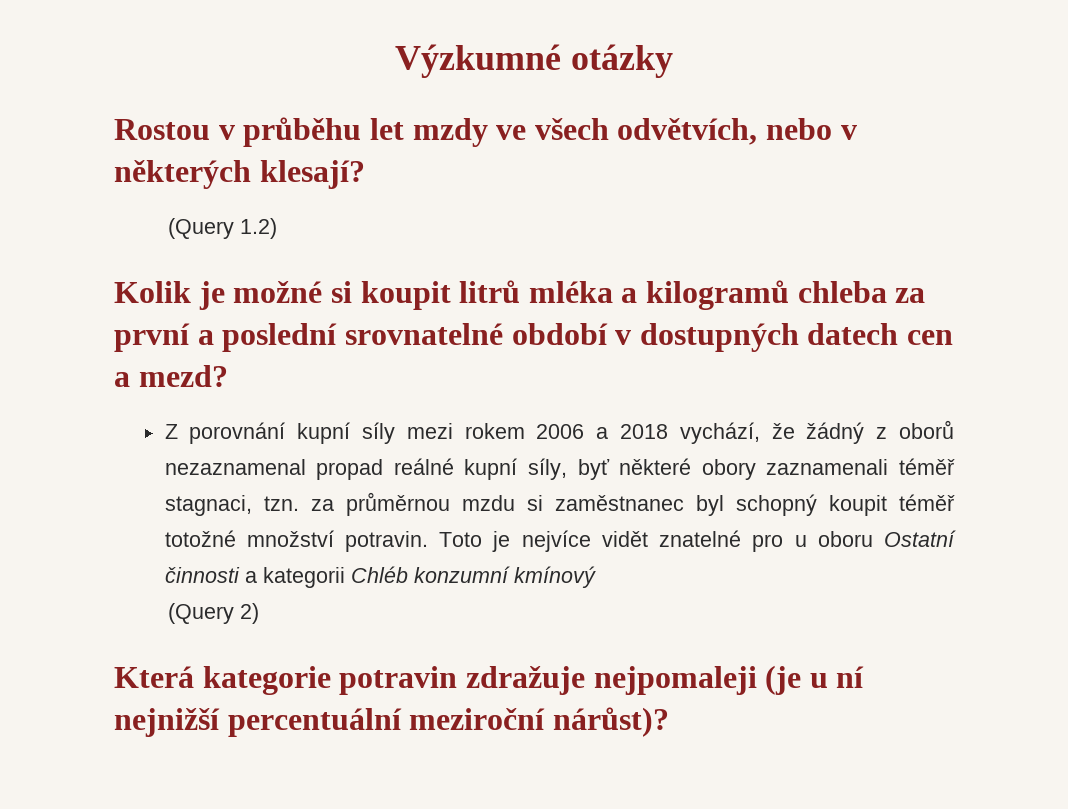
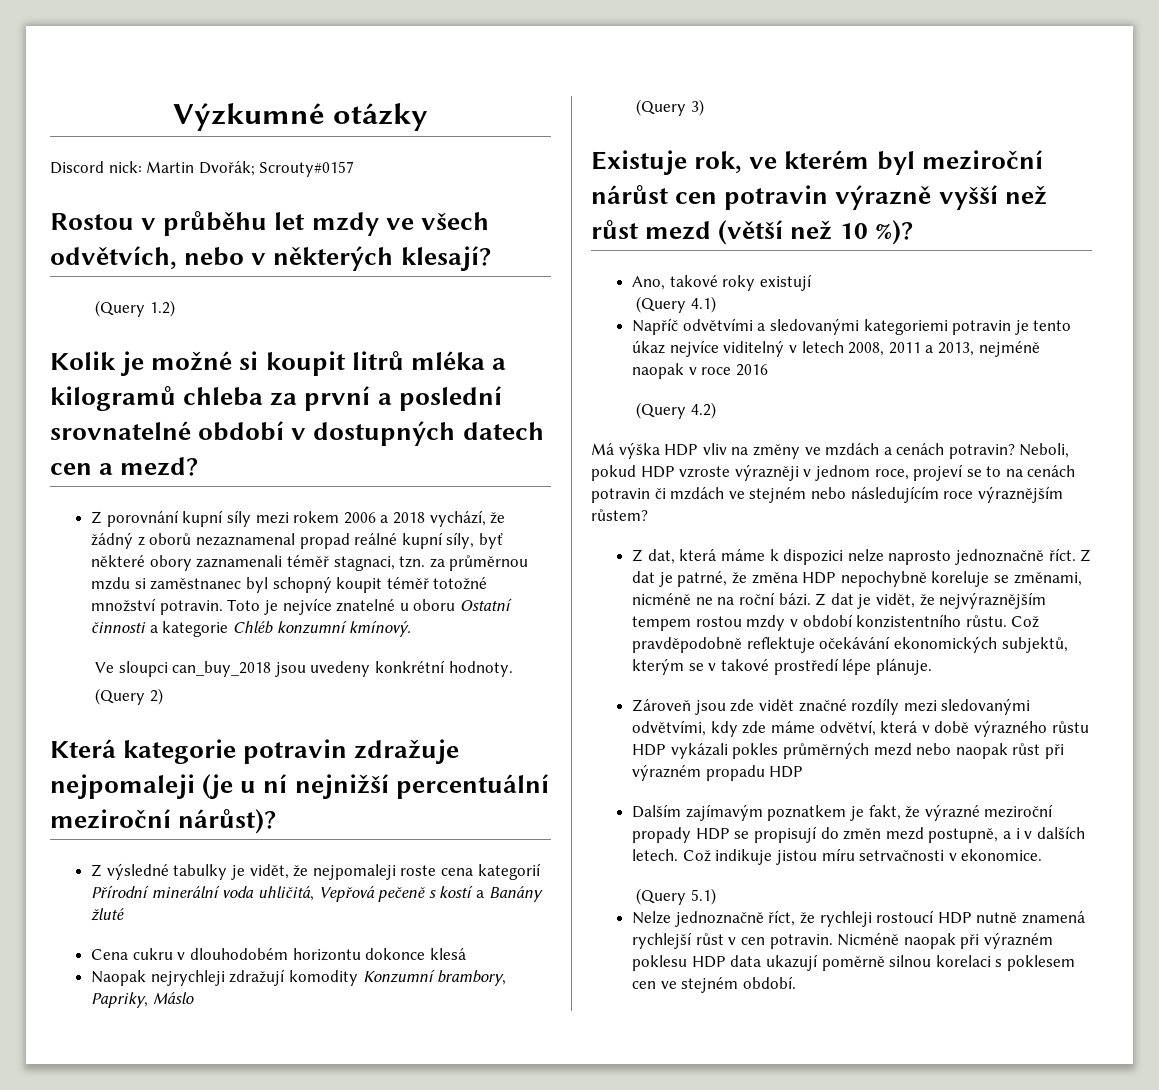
(673, 61) none -> [50,161,355,177] // Discord nick: Martin Dvořák; Scrouty#0157
[601,530,784,552] vidět znatelné pro -> [336,599,396,612] znatelné
[262,567,345,588] kategorii -> [162,621,229,637] kategorie
[513,566,596,588] kmínový -> [349,620,412,637] [94,660,513,677] kmínový. // Ve sloupci can_buy_2018 jsou uvedeny konkrétní hodnoty.
(669, 722) none -> [91,863,541,880] [91,885,543,902] [91,908,125,921] [91,948,466,961] [91,969,507,986] [91,992,194,1008] [635,99,704,116] [591,150,1043,175] [591,185,1047,210] [591,220,913,245] [632,274,812,291] [635,296,716,313] [632,318,1072,335] [632,340,1040,357] [632,363,768,379] [635,402,716,419] [591,442,1070,459] [591,464,1076,481] [591,486,1063,503] [591,509,648,521] [632,548,1092,565] [632,571,1082,587] [632,592,1047,609] [632,614,1040,631] [632,636,1068,653] [632,658,932,675] [632,698,1031,715] [632,720,1089,737] [632,742,1064,759] [632,764,804,781] [632,804,1054,821] [632,826,1085,843] [632,848,1043,865] [635,888,716,905] [632,910,1085,927] [632,932,1053,949] [632,954,1075,971] [632,976,796,993] // Z výsledné tabulky je vidět, že nejpomaleji roste cena kategorií Přírodní minerální voda uhličitá, Vepřová pečeně s kostí a Banány žluté // Cena cukru v dlouhodobém horizontu dokonce klesá // Naopak nejrychleji zdražují komodity Konzumní brambory, Papriky, Máslo // (Query 3) // Existuje rok, ve kterém byl meziroční nárůst cen potravin výrazně vyšší než růst mezd (větší než 10 %)? // Ano, takové roky existují // (Query 4.1) // Napříč odvětvími a sledovanými kategoriemi potravin je tento úkaz nejvíce viditelný v letech 2008, 2011 a 2013, nejméně naopak v roce 2016 // (Query 4.2) // Má výška HDP vliv na změny ve mzdách a cenách potravin? Neboli, pokud HDP vzroste výrazněji v jednom roce, projeví se to na cenách potravin či mzdách ve stejném nebo následujícím roce výraznějším růstem? // Z dat, která máme k dispozici nelze naprosto jednoznačně říct. Z dat je patrné, že změna HDP nepochybně koreluje se změnami, nicméně ne na roční bázi. Z dat je vidět, že nejvýraznějším tempem rostou mzdy v období konzistentního růstu. Což pravděpodobně reflektuje očekávání ekonomických subjektů, kterým se v takové prostředí lépe plánuje. // Zároveň jsou zde vidět značné rozdíly mezi sledovanými odvětvími, kdy zde máme odvětví, která v době výrazného růstu HDP vykázali pokles průměrných mezd nebo naopak růst při výrazném propadu HDP // Dalším zajímavým poznatkem je fakt, že výrazné meziroční propady HDP se propisují do změn mezd postupně, a i v dalších letech. Což indikuje jistou míru setrvačnosti v ekonomice. // (Query 5.1) // Nelze jednoznačně říct, že rychleji rostoucí HDP nutně znamená rychlejší růst v cen potravin. Nicméně naopak při výrazném poklesu HDP data ukazují poměrně silnou korelaci s poklesem cen ve stejném období.

